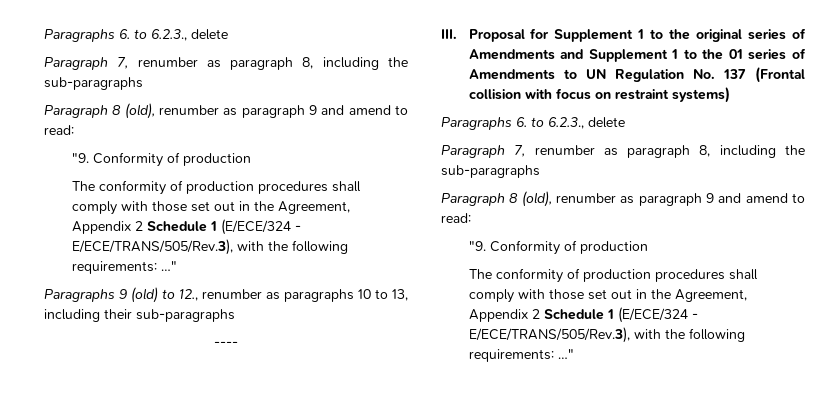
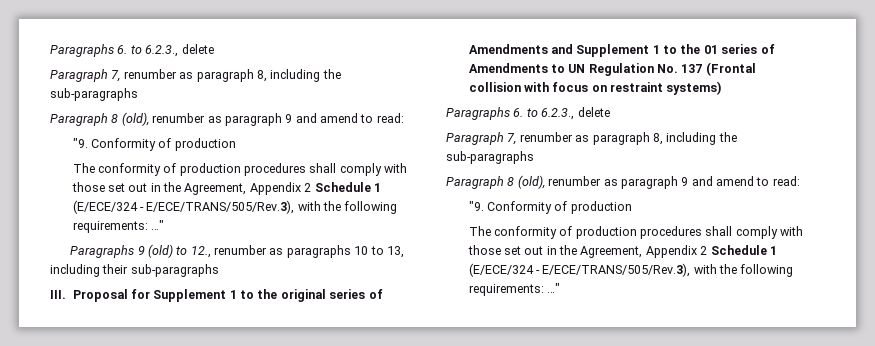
[214,341,238,347] // ---- -> (219, 270) none

